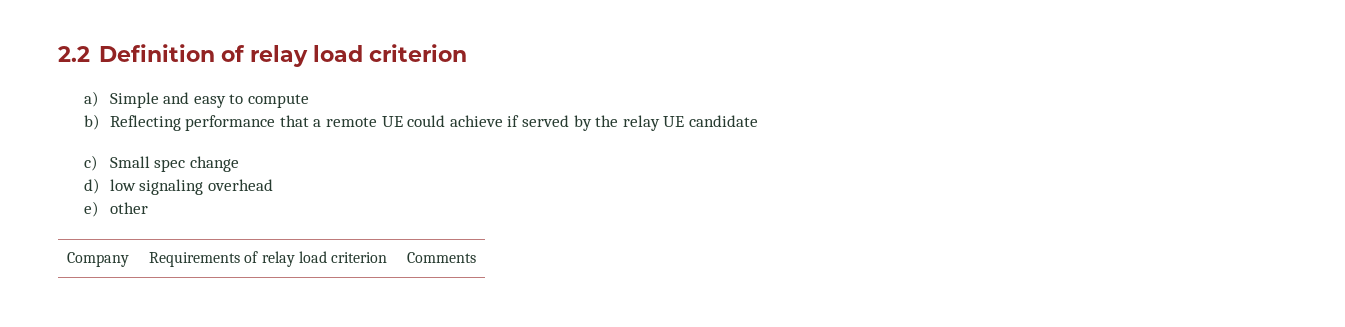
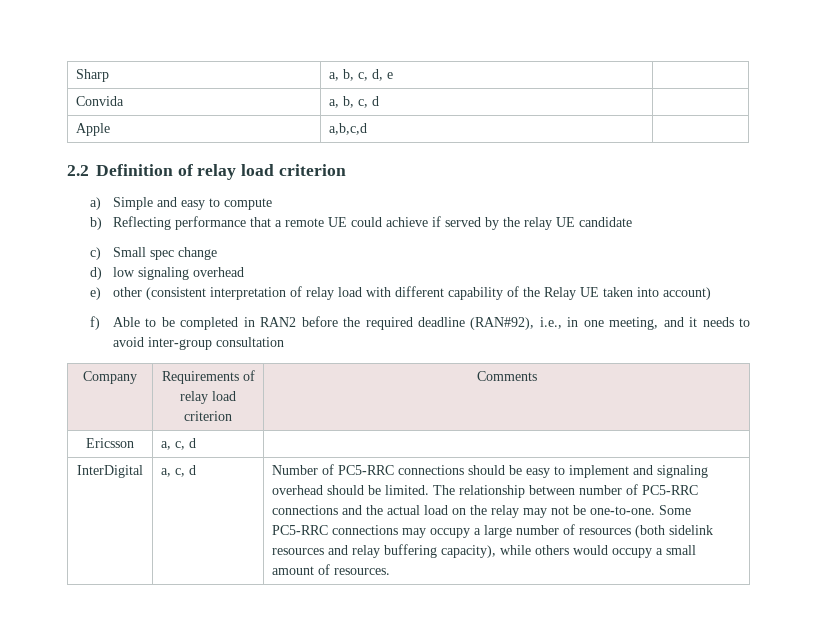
(58, 54) none -> [76,69,110,82] [329,69,394,81] [76,96,125,106] [329,96,380,108] [76,123,111,136] [329,123,368,135] Sharp | a, b, c, d, e | // Convida | a, b, c, d | // Apple | a,b,c,d | //
(148, 208) none -> [145,286,711,300] [89,316,751,330] [112,337,284,350] (consistent interpretation of relay load with different capability of the Relay UE taken into account) // f) Able to be completed in RAN2 before the required deadline (RAN#92), i.e., in one meeting, and it needs to avoid inter-group consultation
(476, 257) none -> [86,438,134,448] [161,438,197,450] [77,465,143,478] [161,465,197,477] [272,464,709,478] [272,484,699,498] [272,505,692,518] [272,524,714,538] [272,544,697,558] [272,564,391,575] // Ericsson | a, c, d | // InterDigital | a, c, d | Number of PC5-RRC connections should be easy to implement and signaling overhead should be limited. The relationship between number of PC5-RRC connections and the actual load on the relay may not be one-to-one. Some PC5-RRC connections may occupy a large number of resources (both sidelink resources and relay buffering capacity), while others would occupy a small amount of resources.

